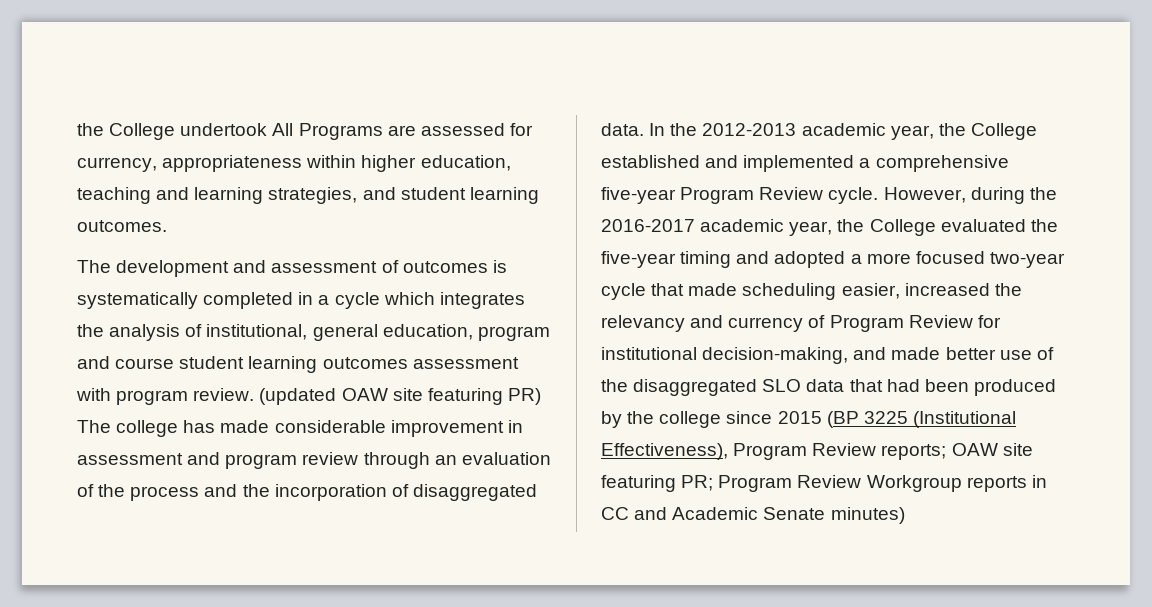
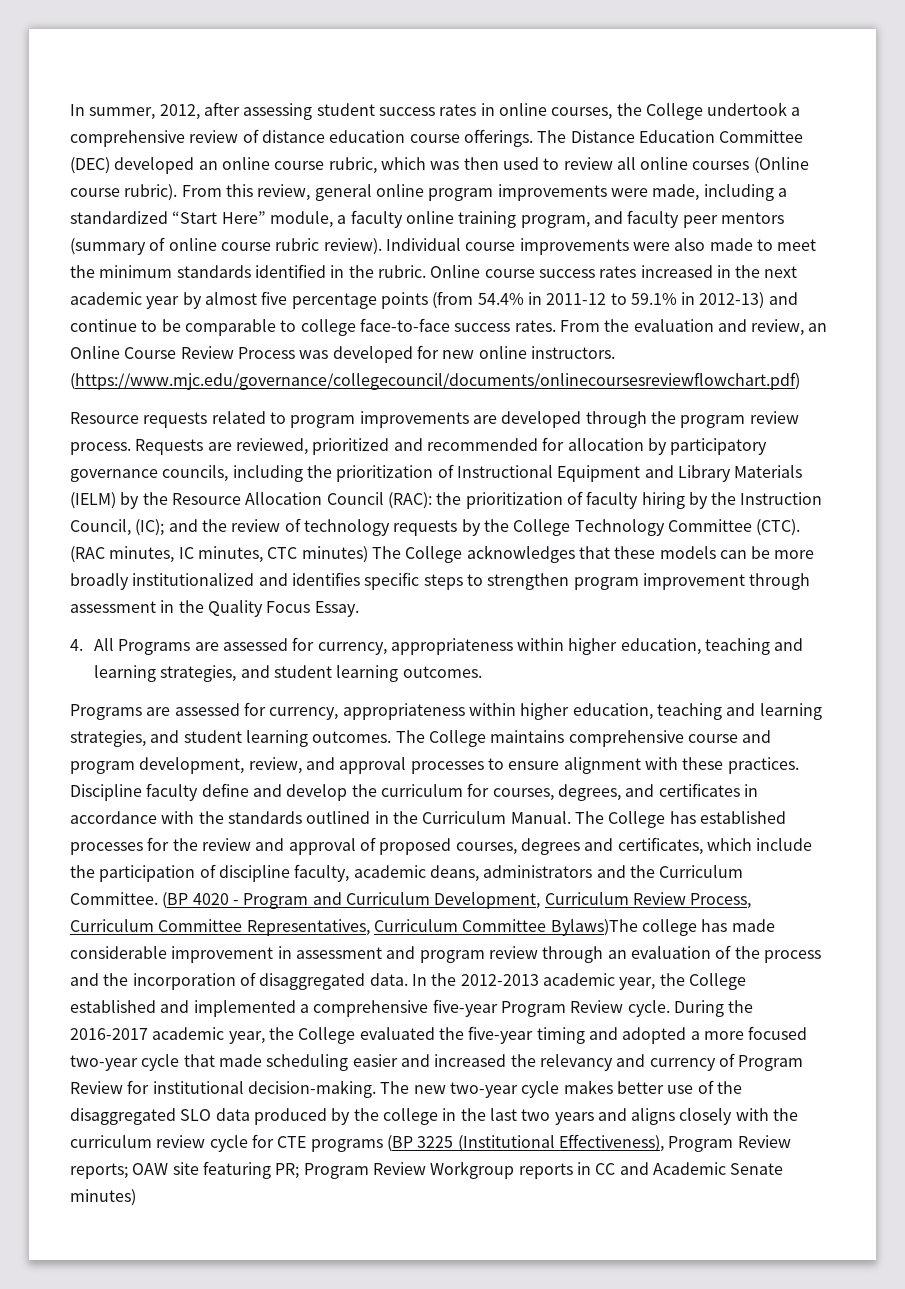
[77,123,268,140] the College undertook -> [70,102,801,120] [70,129,804,147] [70,157,809,174] [70,184,787,201] [70,210,784,228] [70,237,817,255] [70,264,798,278] [70,291,798,309] [70,318,828,336] [70,345,615,363] [70,372,800,390] [70,411,799,428] [70,437,768,455] [70,464,803,482] [70,491,823,509] [70,518,801,536] [70,545,815,563] [70,572,811,590] [70,600,359,617] [70,639,83,651] In summer, 2012, after assessing student success rates in online courses, the College undertook a comprehensive review of distance education course offerings. The Distance Education Committee (DEC) developed an online course rubric, which was then used to review all online courses (Online course rubric). From this review, general online program improvements were made, including a standardized “Start Here” module, a faculty online training program, and faculty peer mentors (summary of online course rubric review). Individual course improvements were also made to meet the minimum standards identified in the rubric. Online course success rates increased in the next academic year by almost five percentage points (from 54.4% in 2011-12 to 59.1% in 2012-13) and continue to be comparable to college face-to-face success rates. From the evaluation and review, an Online Course Review Process was developed for new online instructors. (https://www.mjc.edu/governance/collegecouncil/documents/onlinecoursesreviewflowchart.pdf) // Resource requests related to program improvements are developed through the program review process. Requests are reviewed, prioritized and recommended for allocation by participatory governance councils, including the prioritization of Instructional Equipment and Library Materials (IELM) by the Resource Allocation Council (RAC): the prioritization of faculty hiring by the Instruction Council, (IC); and the review of technology requests by the College Technology Committee (CTC). (RAC minutes, IC minutes, CTC minutes) The College acknowledges that these models can be more broadly institutionalized and identifies specific steps to strengthen program improvement through assessment in the Quality Focus Essay. // 4.
[77,260,507,277] [77,292,525,309] [77,324,550,341] [77,356,519,373] [76,388,541,405] [77,420,111,433] The development and assessment of outcomes is systematically completed in a cycle which integrates the analysis of institutional, general education, program and course student learning outcomes assessment with program review. (updated OAW site featuring PR) The -> [70,702,822,720] [70,730,772,747] [70,757,799,774] [70,783,758,801] [70,811,786,828] [70,837,813,855] [70,864,744,882] [70,892,752,909] [70,919,638,936] Programs are assessed for currency, appropriateness within higher education, teaching and learning strategies, and student learning outcomes. The College maintains comprehensive course and program development, review, and approval processes to ensure alignment with these practices. Discipline faculty define and develop the curriculum for courses, degrees, and certificates in accordance with the standards outlined in the Curriculum Manual. The College has established processes for the review and approval of proposed courses, degrees and certificates, which include the participation of discipline faculty, academic deans, administrators and the Curriculum Committee. (BP 4020 - Program and Curriculum Development, Curriculum Review Process, Curriculum Committee Representatives, Curriculum Committee Bylaws)The
[883,187,1025,204] However, during -> [673,1000,724,1017] During
[841,283,900,299] easier, -> [352,1054,430,1067] easier and
[702,347,941,364] decision-making, and made -> [247,1080,613,1098] decision-making. The new two-year cycle makes
[849,379,969,392] that had been -> (250, 1114) none
[726,411,822,424] since 2015 -> [442,1108,799,1125] [70,1134,383,1152] in the last two years and aligns closely with the curriculum review cycle for CTE programs

